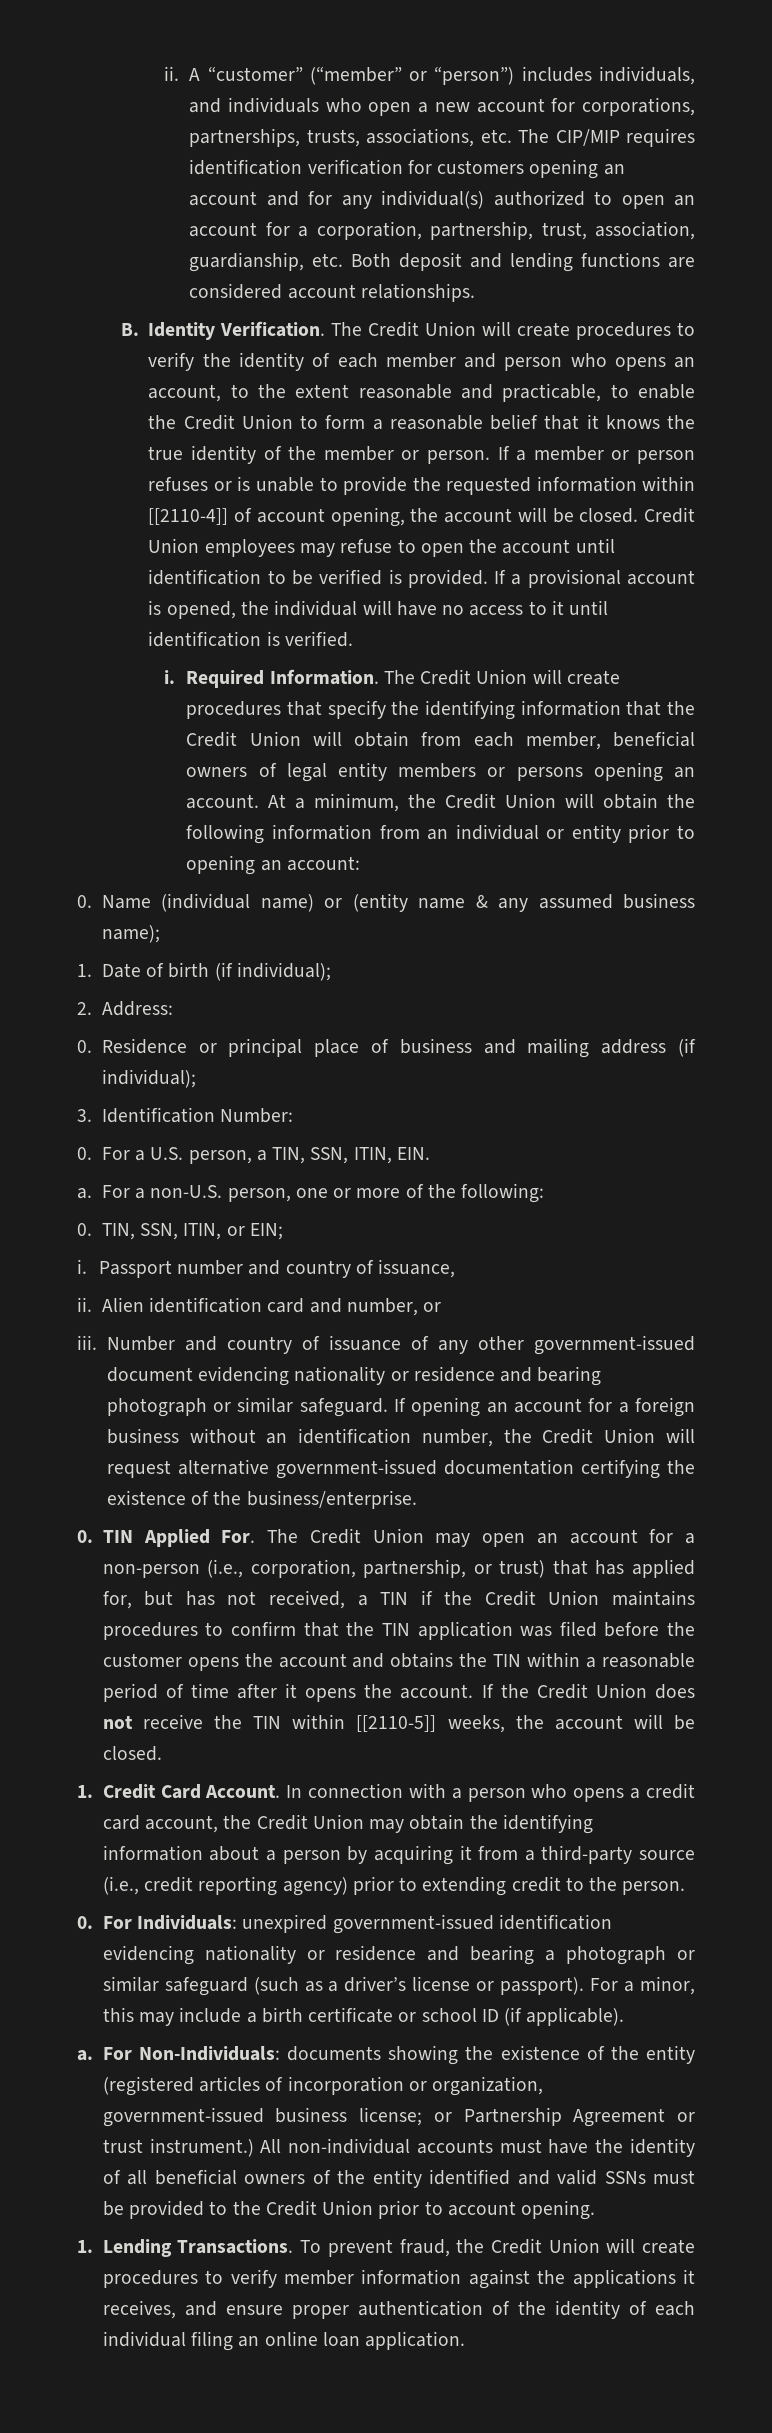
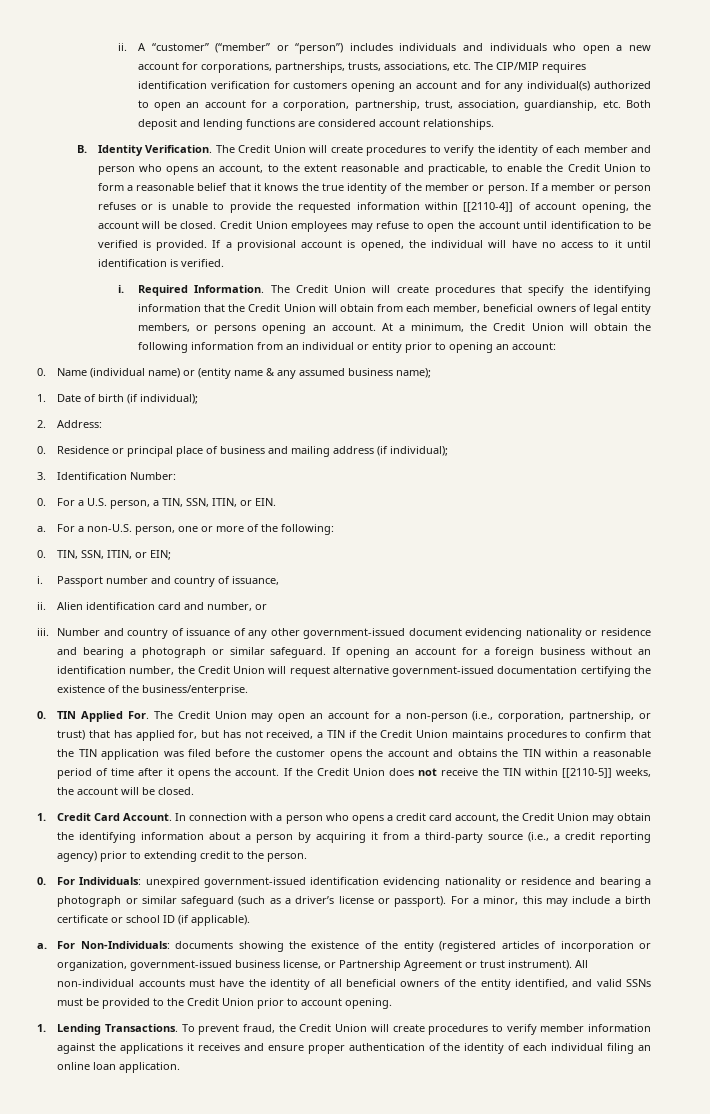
[598,66,695,85] individuals, -> [399,43,457,51] individuals
[398,763,477,778] members -> [137,323,190,332] members,
(392, 1155) none -> [240,500,253,506] or
(602, 1376) none -> [129,649,136,655] a
(139, 1885) none -> [554,834,561,840] a
[359,2107,423,2126] license; -> [283,960,322,969] license,
[149,2138,254,2157] instrument.) -> [508,960,573,970] instrument).
[429,2169,511,2185] identified -> [514,979,568,988] identified,
[102,2300,176,2319] receives, -> [197,1043,240,1051] receives

